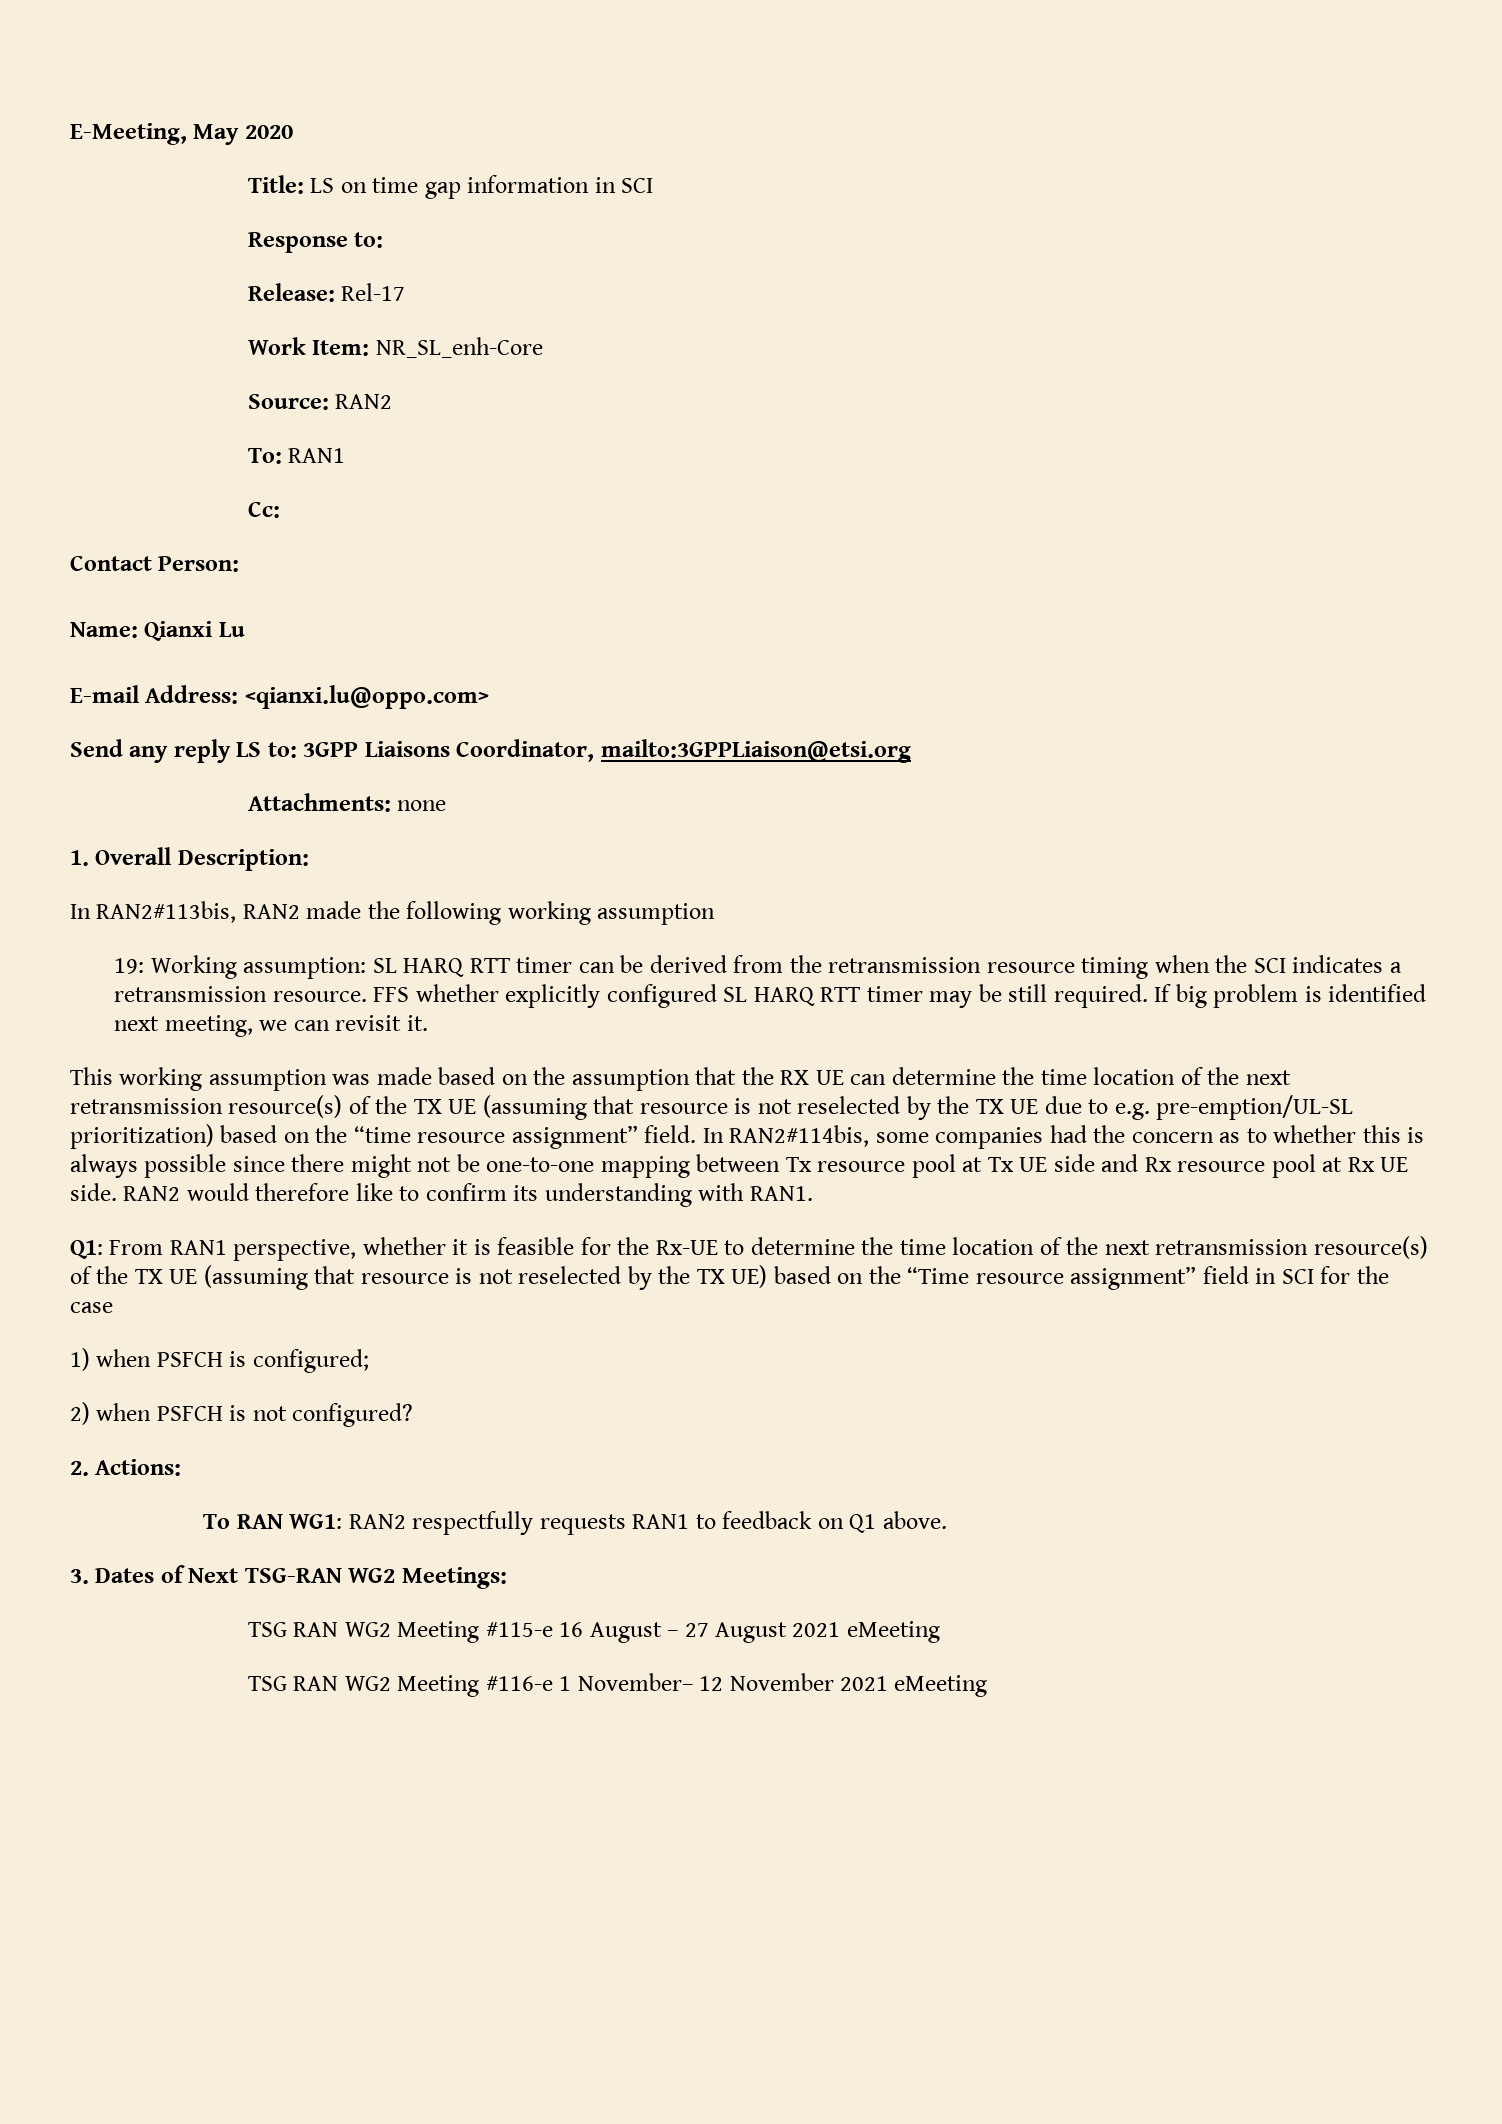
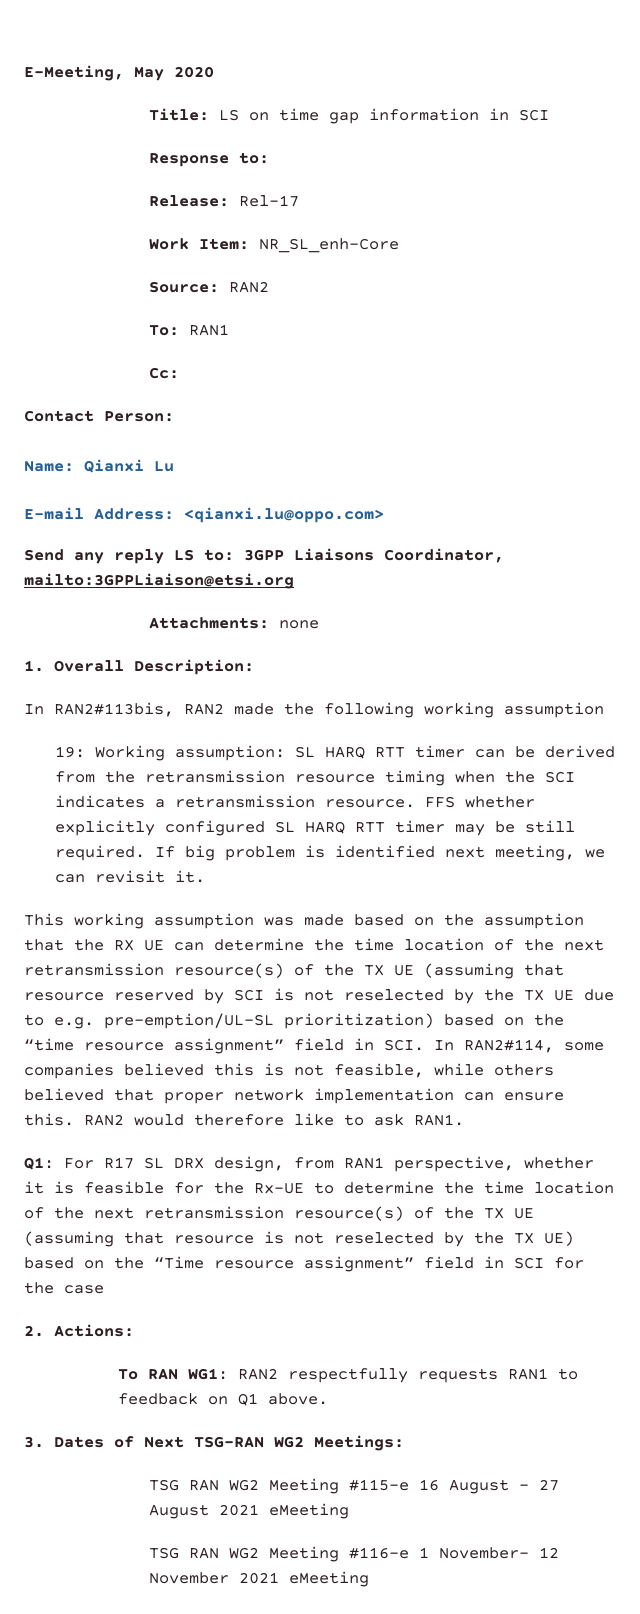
(728, 1108) none -> [114,989,264,1004] reserved by SCI
[644,1125,1425,1149] [70,1154,1409,1178] [70,1183,117,1201] field. In RAN2#114bis, some companies had the concern as to whether this is always possible since there might not be one-to-one mapping between Tx resource pool at Tx UE side and Rx resource pool at Rx UE side. -> [294,1038,604,1053] [24,1063,554,1079] [24,1088,564,1104] [24,1113,74,1126] field in SCI. In RAN2#114, some companies believed this is not feasible, while others believed that proper network implementation can ensure this.
[425,1183,813,1207] [70,1240,164,1259] confirm its understanding with RAN1. // Q1: From -> [374,1114,464,1126] [24,1156,334,1172] ask RAN1. // Q1: For R17 SL DRX design, from
[70,1348,369,1373] [70,1402,414,1427] // 1) when PSFCH is configured; // 2) when PSFCH is not configured? -> (104, 1289) none

